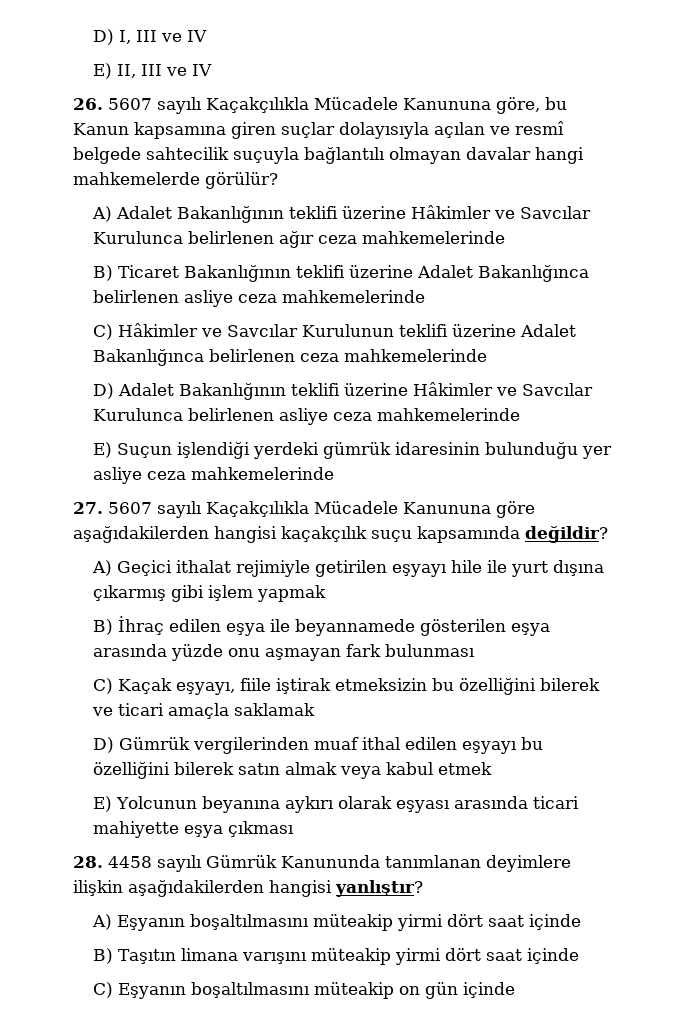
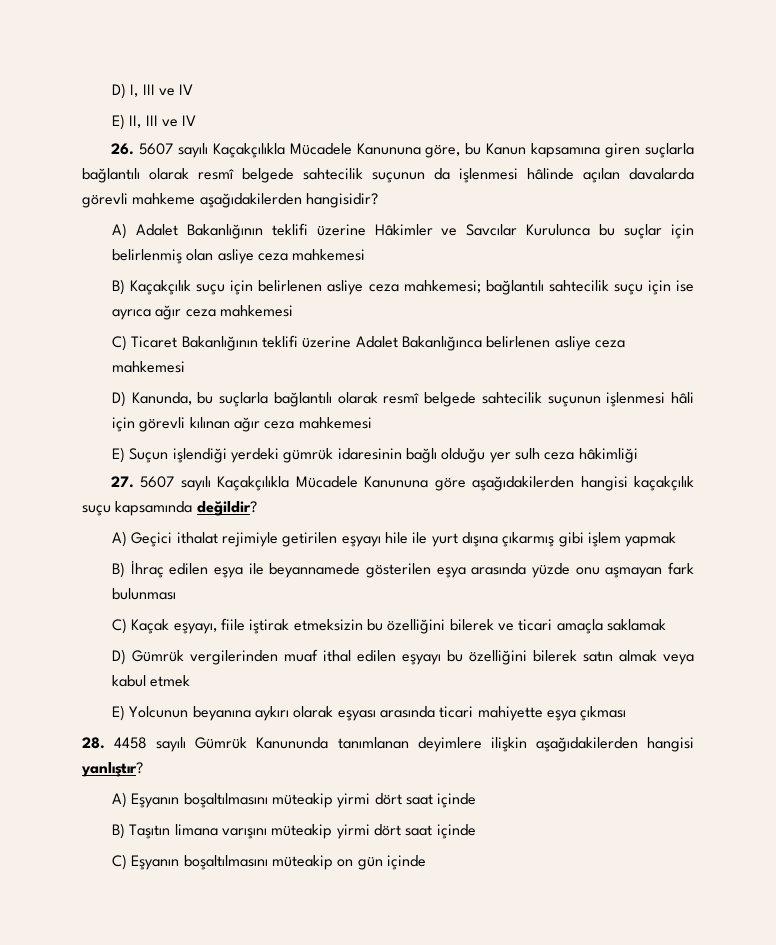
[281,121,564,139] [73,147,584,164] [73,172,278,189] suçlar dolayısıyla açılan ve resmî belgede sahtecilik suçuyla bağlantılı olmayan davalar hangi mahkemelerde görülür? -> [645,143,694,158] [82,168,694,183] [82,193,378,208] suçlarla bağlantılı olarak resmî belgede sahtecilik suçunun da işlenmesi hâlinde açılan davalarda görevli mahkeme aşağıdakilerden hangisidir?
[187,231,505,248] [92,265,113,281] belirlenen ağır ceza mahkemelerinde // B) -> [599,224,695,239] [112,249,366,264] [112,279,694,295] [112,305,293,320] [112,335,128,351] bu suçlar için belirlenmiş olan asliye ceza mahkemesi // B) Kaçakçılık suçu için belirlenen asliye ceza mahkemesi; bağlantılı sahtecilik suçu için ise ayrıca ağır ceza mahkemesi // C)
[281,290,425,303] [92,323,576,340] [92,349,487,366] [92,382,593,400] [92,408,520,425] mahkemelerinde // C) Hâkimler ve Savcılar Kurulunun teklifi üzerine Adalet Bakanlığınca belirlenen ceza mahkemelerinde // D) Adalet Bakanlığının teklifi üzerine Hâkimler ve Savcılar Kurulunca belirlenen asliye ceza mahkemelerinde -> [112,361,186,373] [112,391,694,407] [112,417,372,432] mahkemesi // D) Kanunda, bu suçlarla bağlantılı olarak resmî belgede sahtecilik suçunun işlenmesi hâli için görevli kılınan ağır ceza mahkemesi
[484,442,612,459] [92,467,334,484] bulunduğu yer asliye ceza mahkemelerinde -> [405,448,638,463] bağlı olduğu yer sulh ceza hâkimliği

